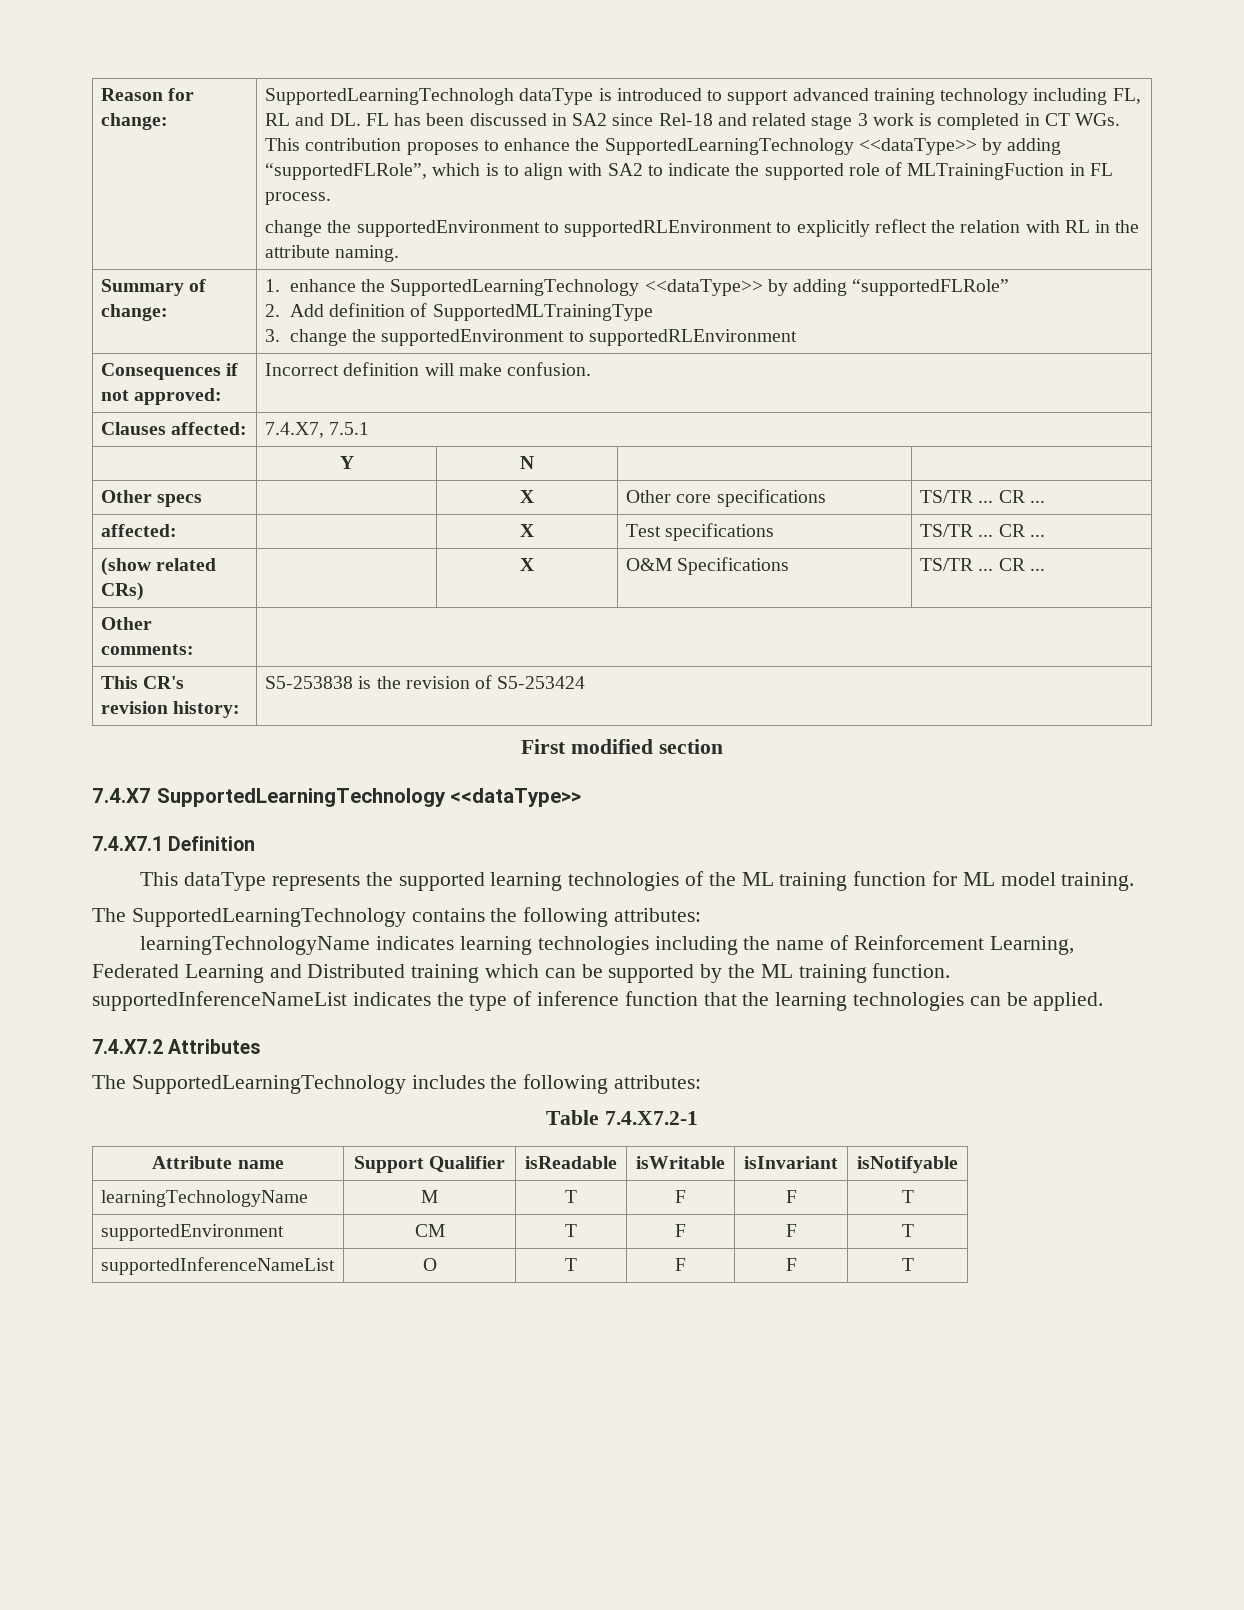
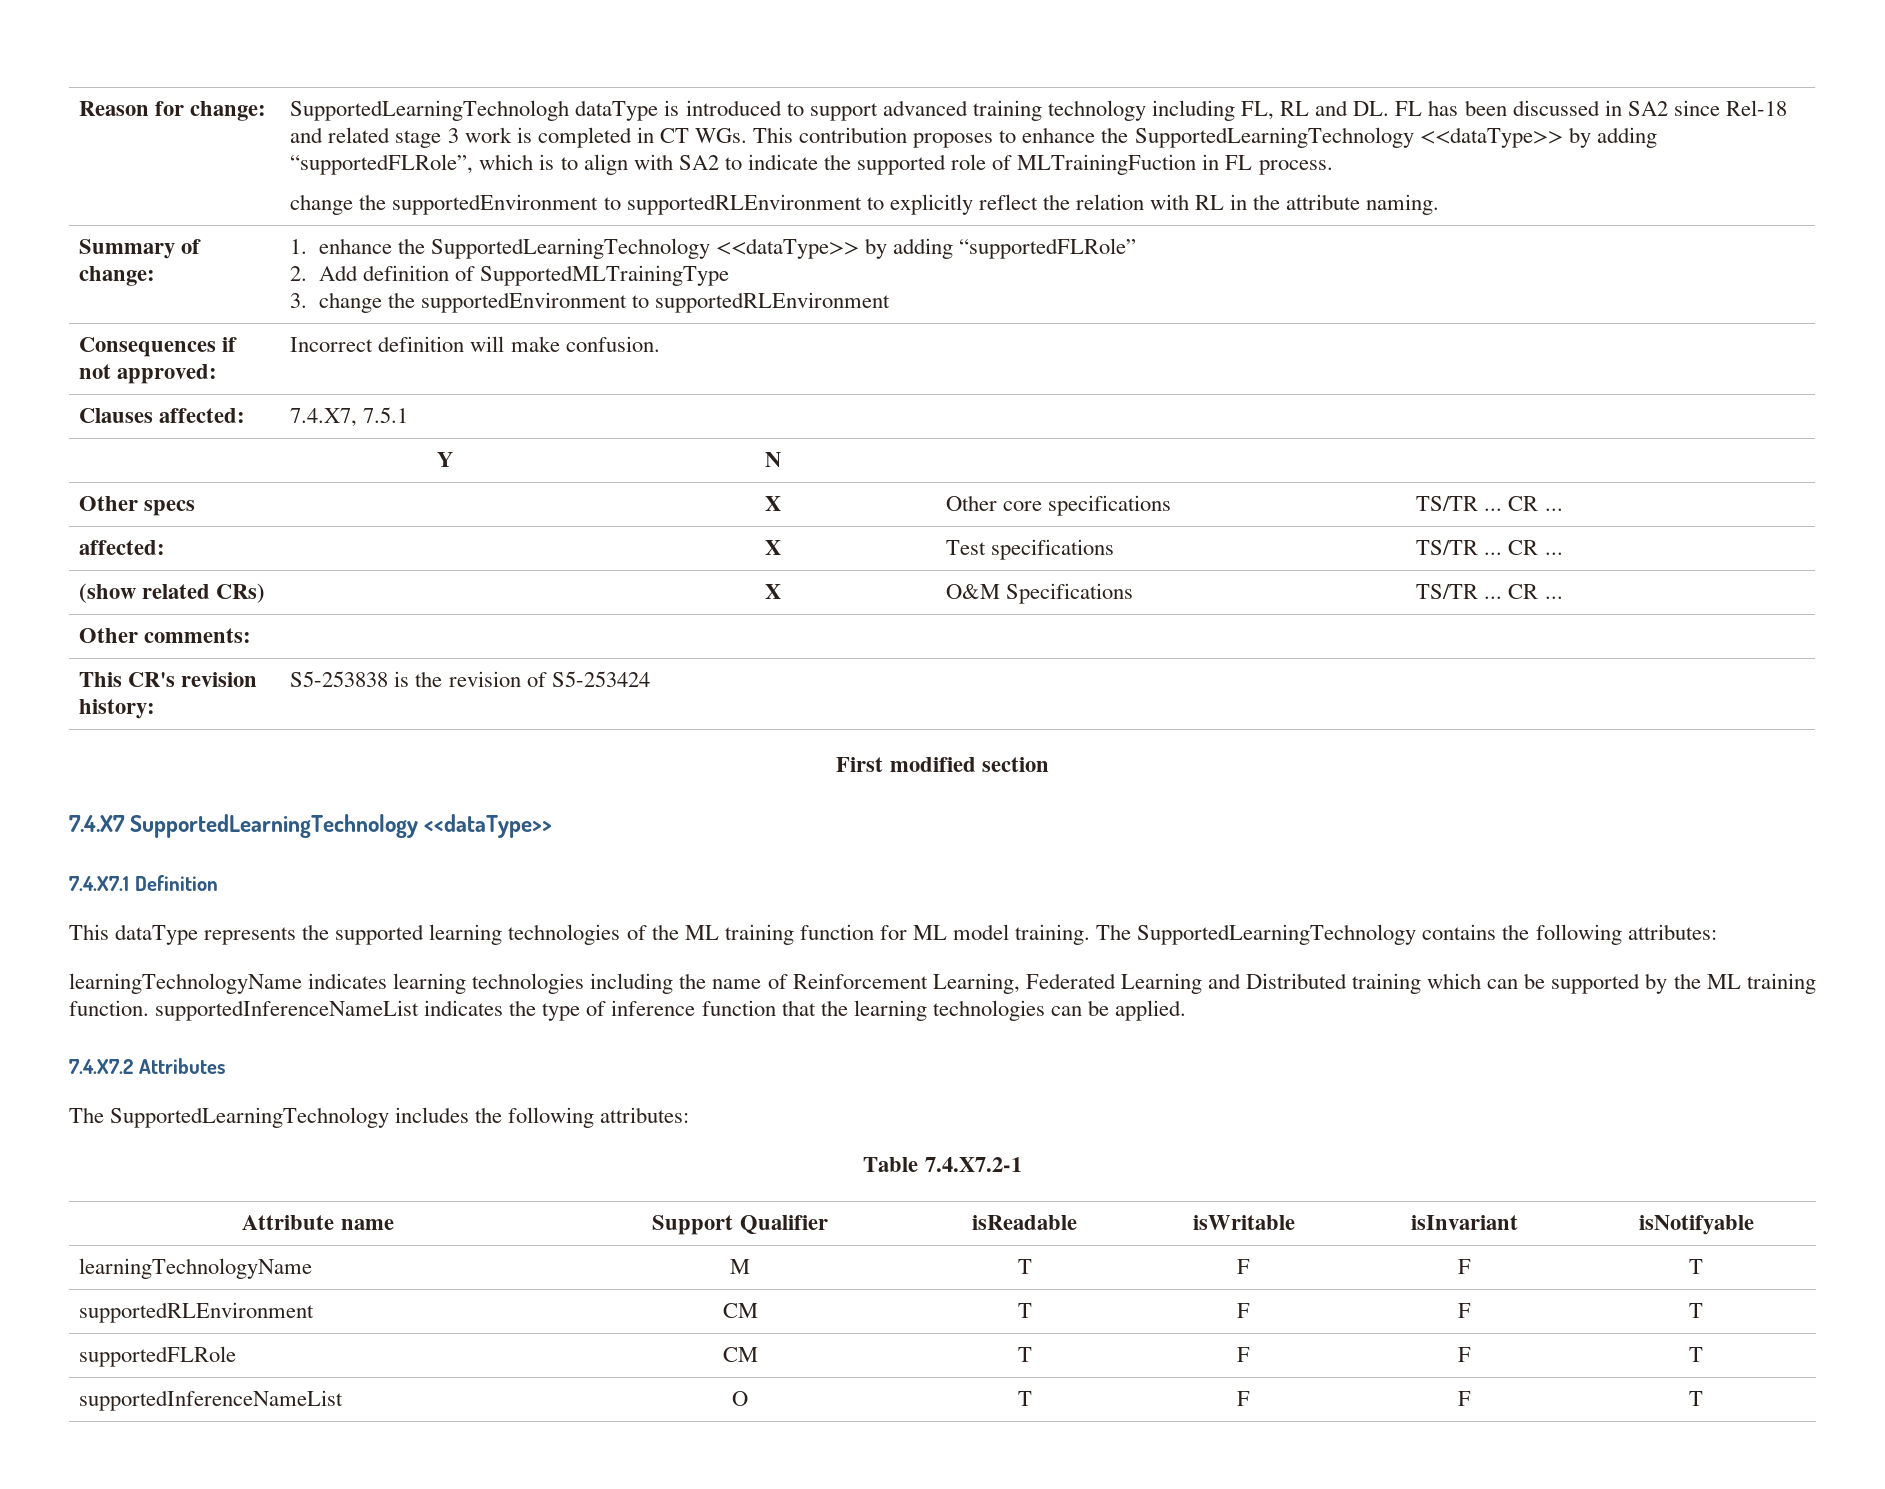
(1135, 881) // -> (1091, 934) none
[100,1224,284,1241] supportedEnvironment -> [79,1302,315,1323] [722,1303,758,1318] [1017,1303,1032,1318] [1237,1303,1250,1318] [1457,1303,1471,1318] [1689,1303,1703,1318] [79,1346,237,1367] supportedRLEnvironment | CM | T | F | F | T // supportedFLRole

